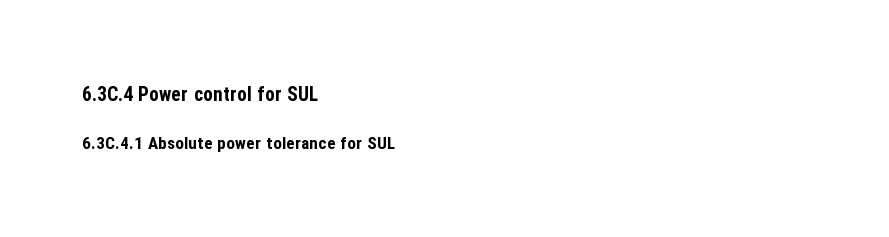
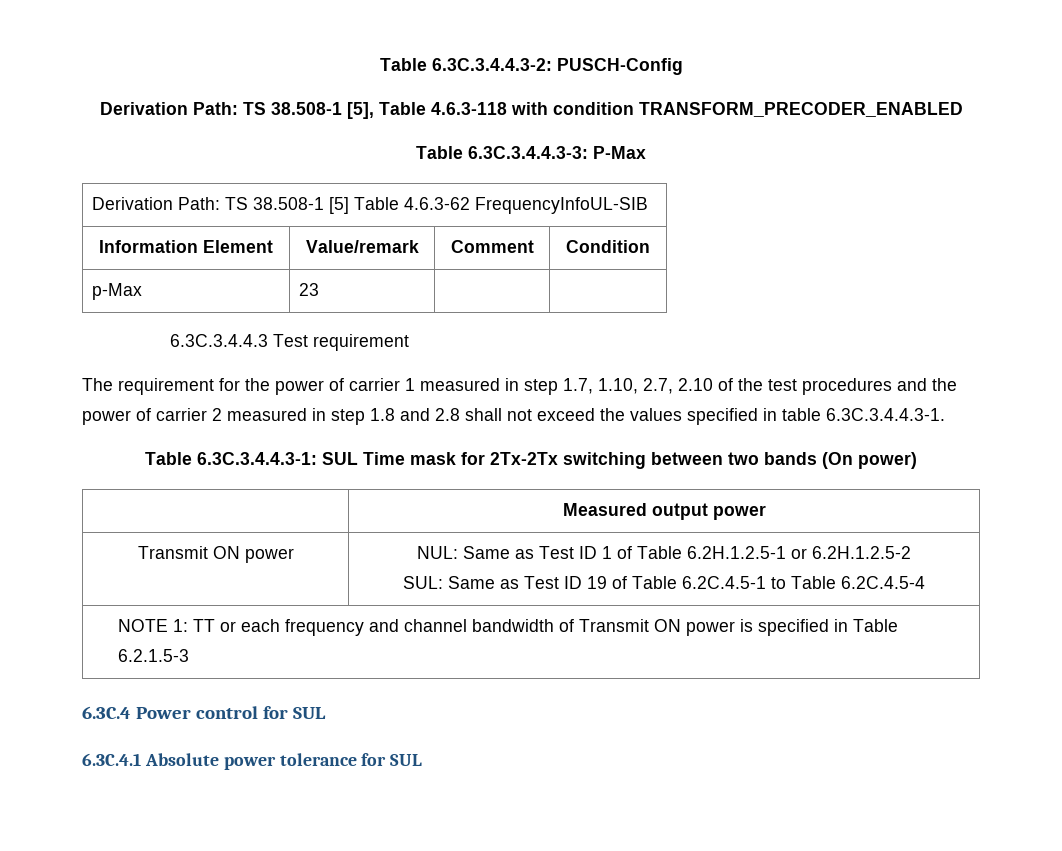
(82, 93) none -> [379,58,683,75] [99,102,963,119] [416,146,646,159] [91,197,648,214] [99,240,273,253] [305,240,419,253] [450,240,534,253] [566,240,650,253] [91,283,142,300] [298,283,319,296] [170,334,410,351] [82,378,957,395] [82,408,945,425] [145,452,917,469] [562,503,766,520] [137,546,294,563] [417,546,911,559] [403,576,925,589] [118,619,899,636] [118,649,190,662] Table 6.3C.3.4.4.3-2: PUSCH-Config // Derivation Path: TS 38.508-1 [5], Table 4.6.3-118 with condition TRANSFORM_PRECODER_ENABLED // Table 6.3C.3.4.4.3-3: P-Max // Derivation Path: TS 38.508-1 [5] Table 4.6.3-62 FrequencyInfoUL-SIB // Information Element | Value/remark | Comment | Condition // p-Max | 23 | | // 6.3C.3.4.4.3 Test requirement // The requirement for the power of carrier 1 measured in step 1.7, 1.10, 2.7, 2.10 of the test procedures and the power of carrier 2 measured in step 1.8 and 2.8 shall not exceed the values specified in table 6.3C.3.4.4.3-1. // Table 6.3C.3.4.4.3-1: SUL Time mask for 2Tx-2Tx switching between two bands (On power) // | Measured output power // Transmit ON power | NUL: Same as Test ID 1 of Table 6.2H.1.2.5-1 or 6.2H.1.2.5-2 // SUL: Same as Test ID 19 of Table 6.2C.4.5-1 to Table 6.2C.4.5-4 // NOTE 1: TT or each frequency and channel bandwidth of Transmit ON power is specified in Table 6.2.1.5-3 //

